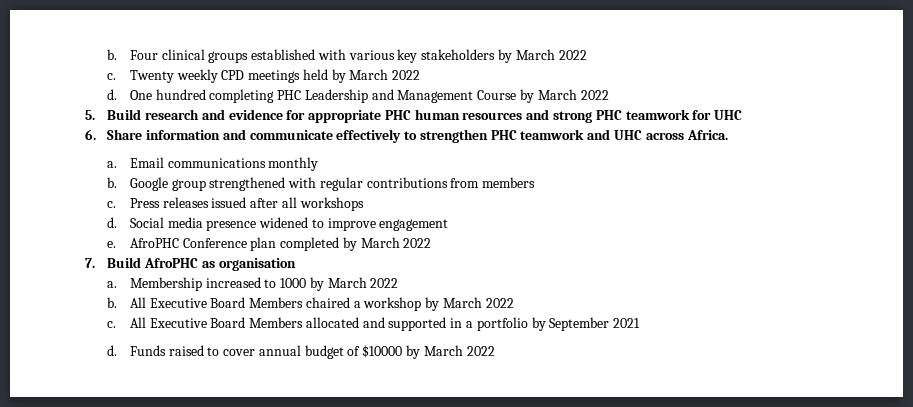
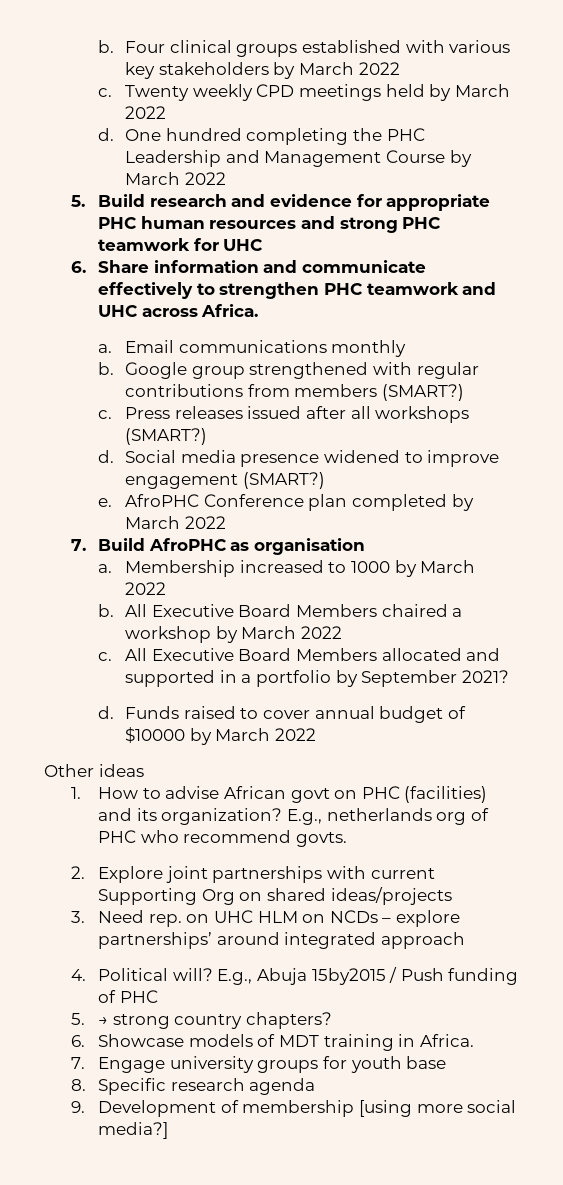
(275, 96) none -> [352,128,382,141] the
(536, 182) none -> [381,384,464,401] (SMART?)
(364, 204) none -> [125,428,208,445] (SMART?)
(449, 225) none -> [242,472,325,489] (SMART?)
[613,318,641,328] 2021 -> [461,670,509,683] 2021?
(495, 351) none -> [44,764,144,777] [71,786,488,803] [98,808,489,825] [98,830,347,847] [71,866,435,883] [98,887,452,905] [71,910,460,927] [98,932,465,949] [71,967,519,985] [98,990,158,1003] [71,1012,332,1029] [71,1034,474,1051] [71,1056,447,1073] [71,1078,316,1095] [71,1100,517,1117] [98,1122,169,1139] // Other ideas // 1. How to advise African govt on PHC (facilities) and its organization? E.g., netherlands org of PHC who recommend govts. // 2. Explore joint partnerships with current Supporting Org on shared ideas/projects // 3. Need rep. on UHC HLM on NCDs – explore partnerships’ around integrated approach // 4. Political will? E.g., Abuja 15by2015 / Push funding of PHC // 5. → strong country chapters? // 6. Showcase models of MDT training in Africa. // 7. Engage university groups for youth base // 8. Specific research agenda // 9. Development of membership [using more social media?]

